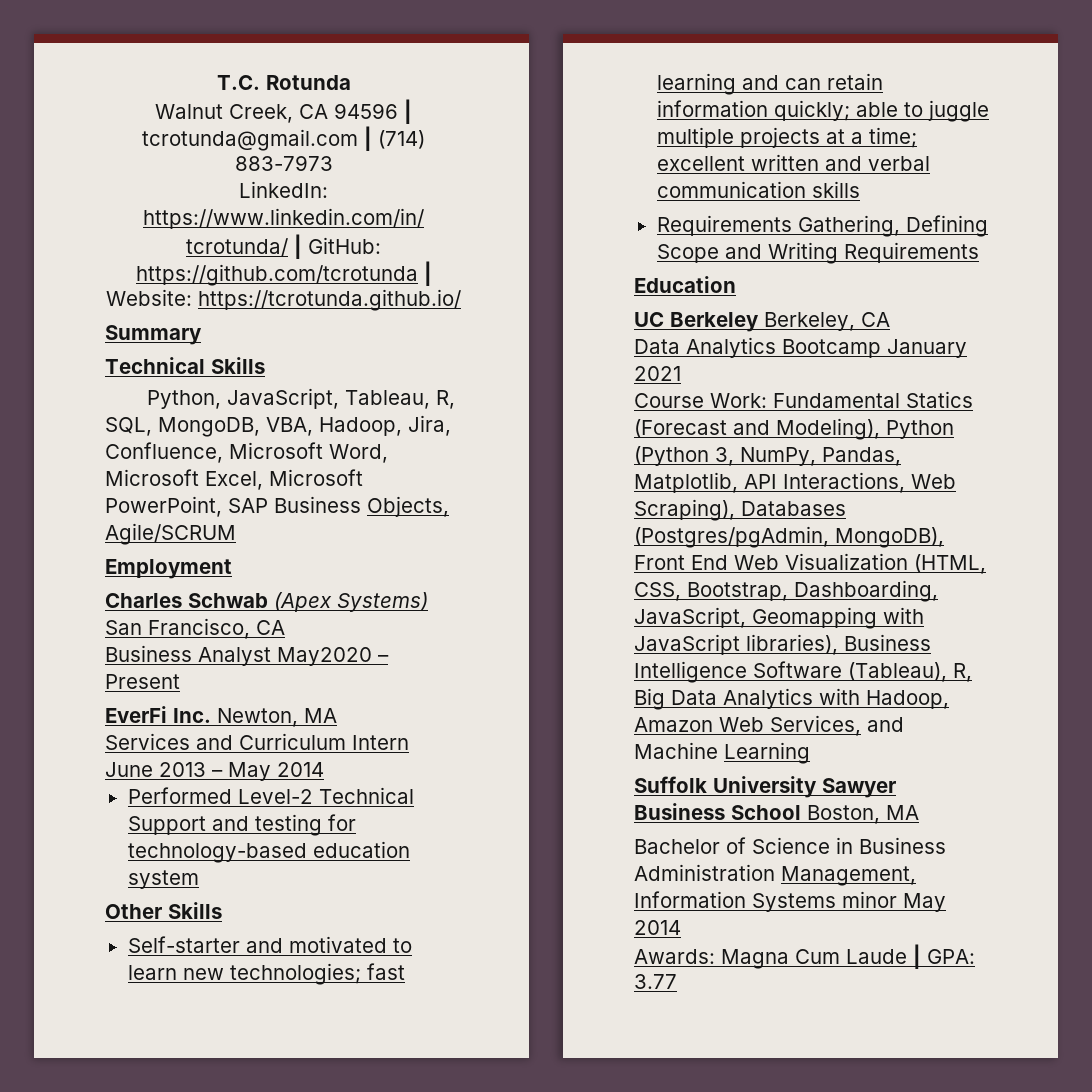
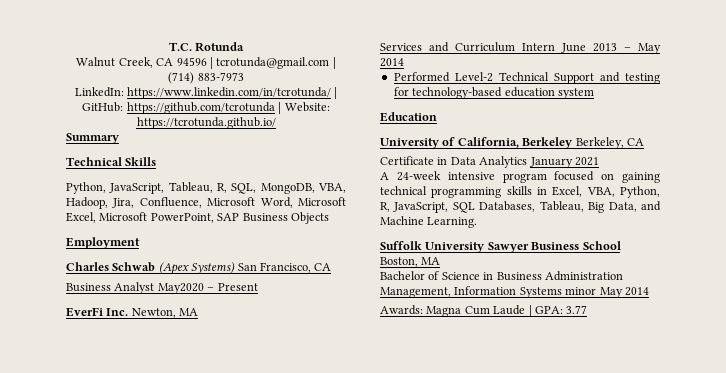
[367,496,449,517] [105,523,236,545] Objects, Agile/SCRUM -> [290,212,329,224] Objects
[105,902,222,919] [127,936,412,953] [127,963,405,985] [656,73,883,95] [656,100,989,122] [656,127,917,148] [656,154,930,171] [656,181,860,198] [656,215,988,237] [656,242,979,264] [634,276,736,293] [634,312,664,327] Other Skills // Self-starter and motivated to learn new technologies; fast learning and can retain information quickly; able to juggle multiple projects at a time; excellent written and verbal communication skills // Requirements Gathering, Defining Scope and Writing Requirements // Education // UC -> [380,112,437,122] [380,137,519,149] Education // University of California,
[634,337,881,358] Data Analytics Bootcamp -> [380,156,528,168] Certificate in Data Analytics
[634,391,973,408] [634,418,954,440] [634,446,901,466] [634,472,956,493] [634,499,846,521] [634,526,944,548] [634,553,986,574] [634,580,938,602] [634,607,924,629] [634,634,931,655] [634,661,972,683] [634,688,949,710] [634,715,861,736] Course Work: Fundamental Statics (Forecast and Modeling), Python (Python 3, NumPy, Pandas, Matplotlib, API Interactions, Web Scraping), Databases (Postgres/pgAdmin, MongoDB), Front End Web Visualization (HTML, CSS, Bootstrap, Dashboarding, JavaScript, Geomapping with JavaScript libraries), Business Intelligence Software (Tableau), R, Big Data Analytics with Hadoop, Amazon Web Services, -> [380,171,660,183] [380,186,660,198] [380,201,637,213] A 24-week intensive program focused on gaining technical programming skills in Excel, VBA, Python, R, JavaScript, SQL Databases, Tableau, Big Data,
[724,742,810,764] Learning -> [427,217,478,228] Learning.

